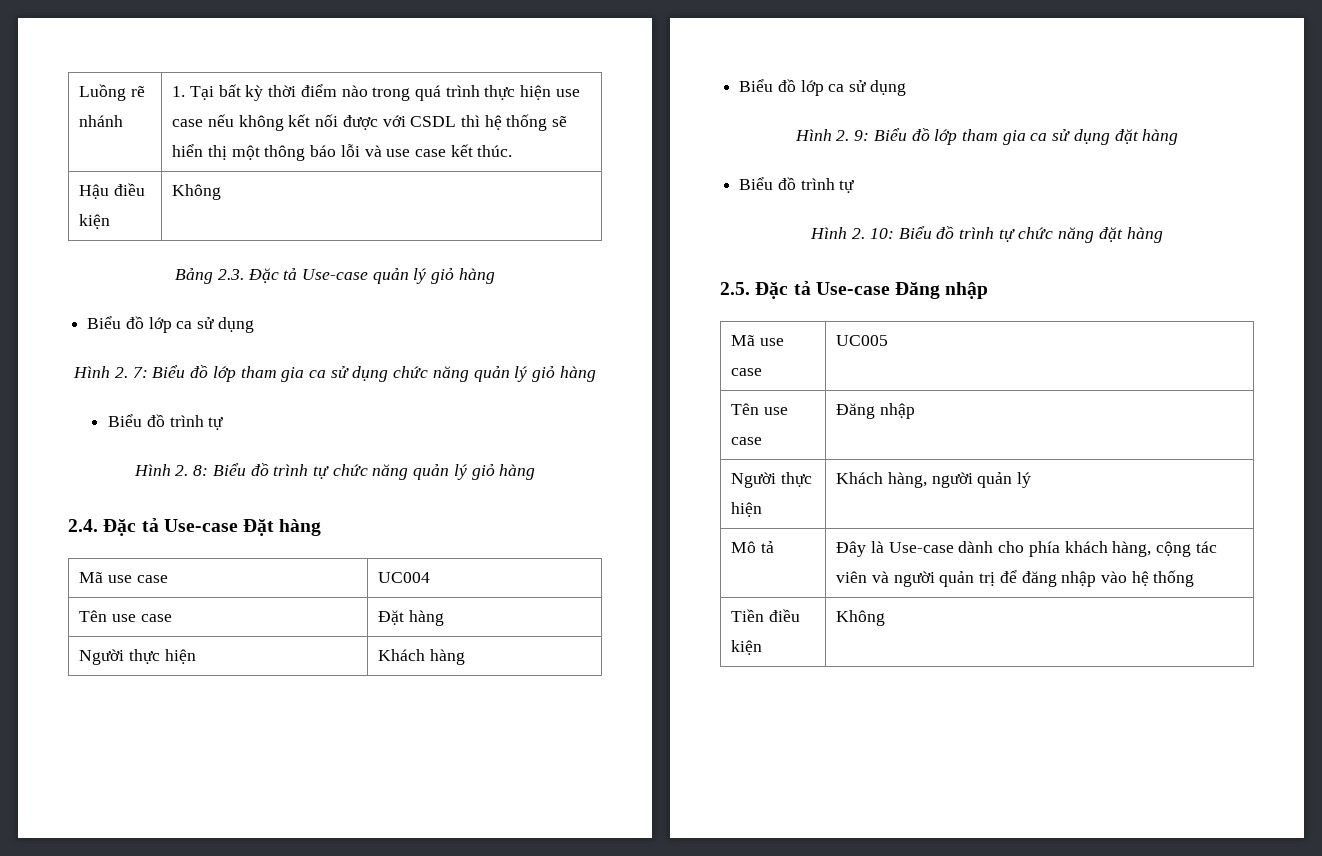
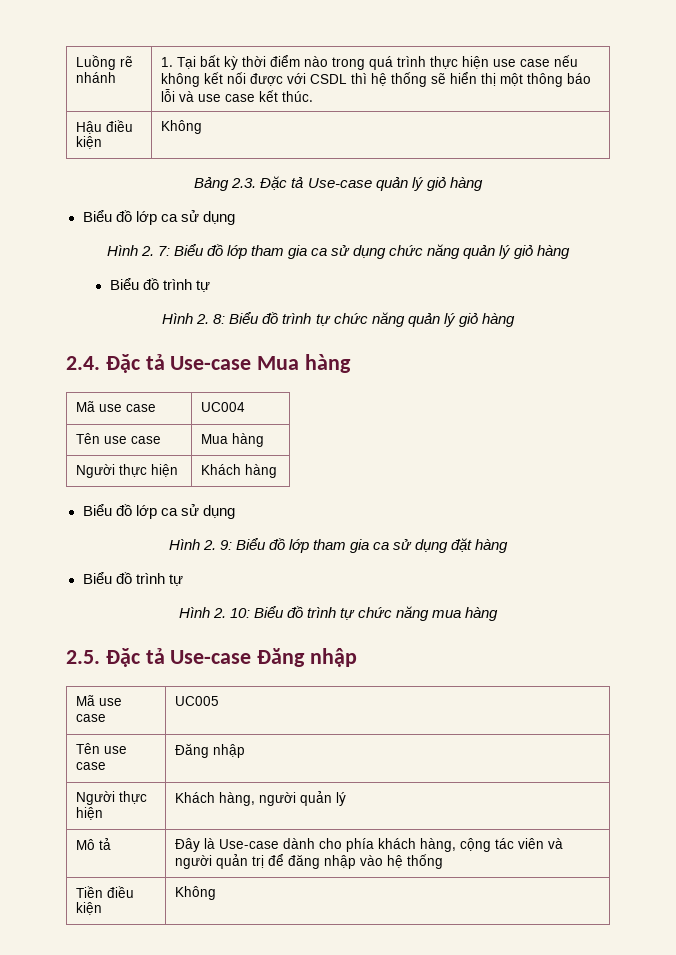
[243,519,275,536] Đặt -> [257,356,300,370] Mua
[378,610,405,625] Đặt -> [201,434,229,444] Mua
[1098,227,1123,242] đặt -> [432,610,462,618] mua

